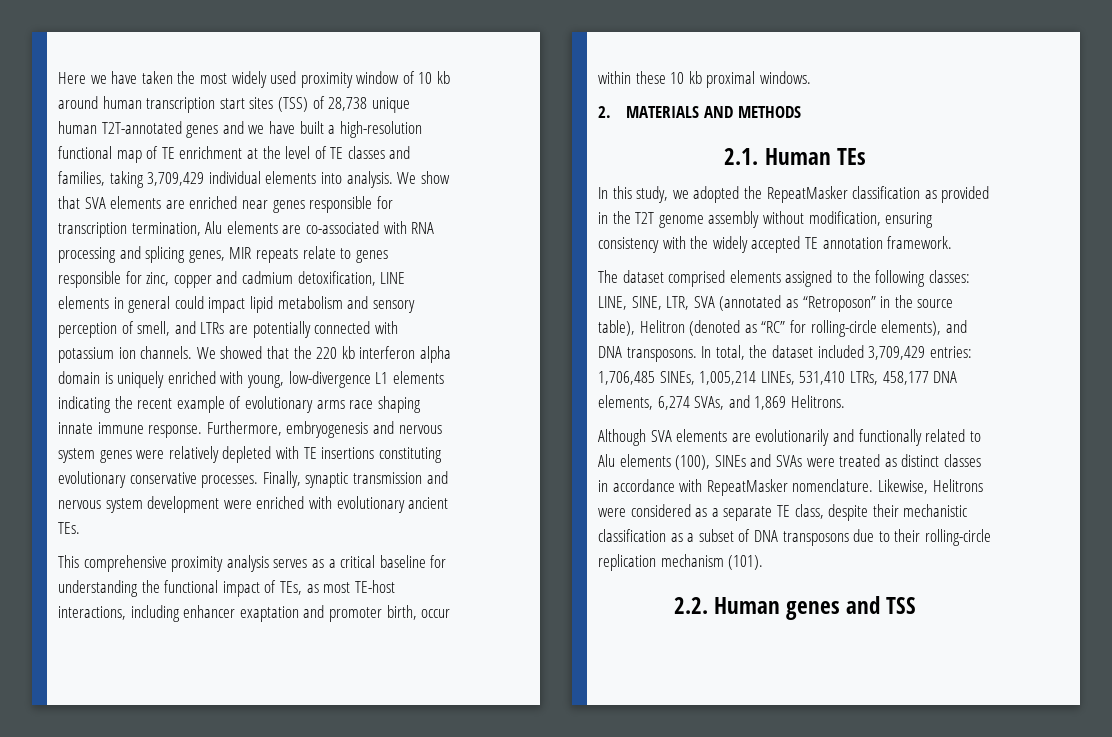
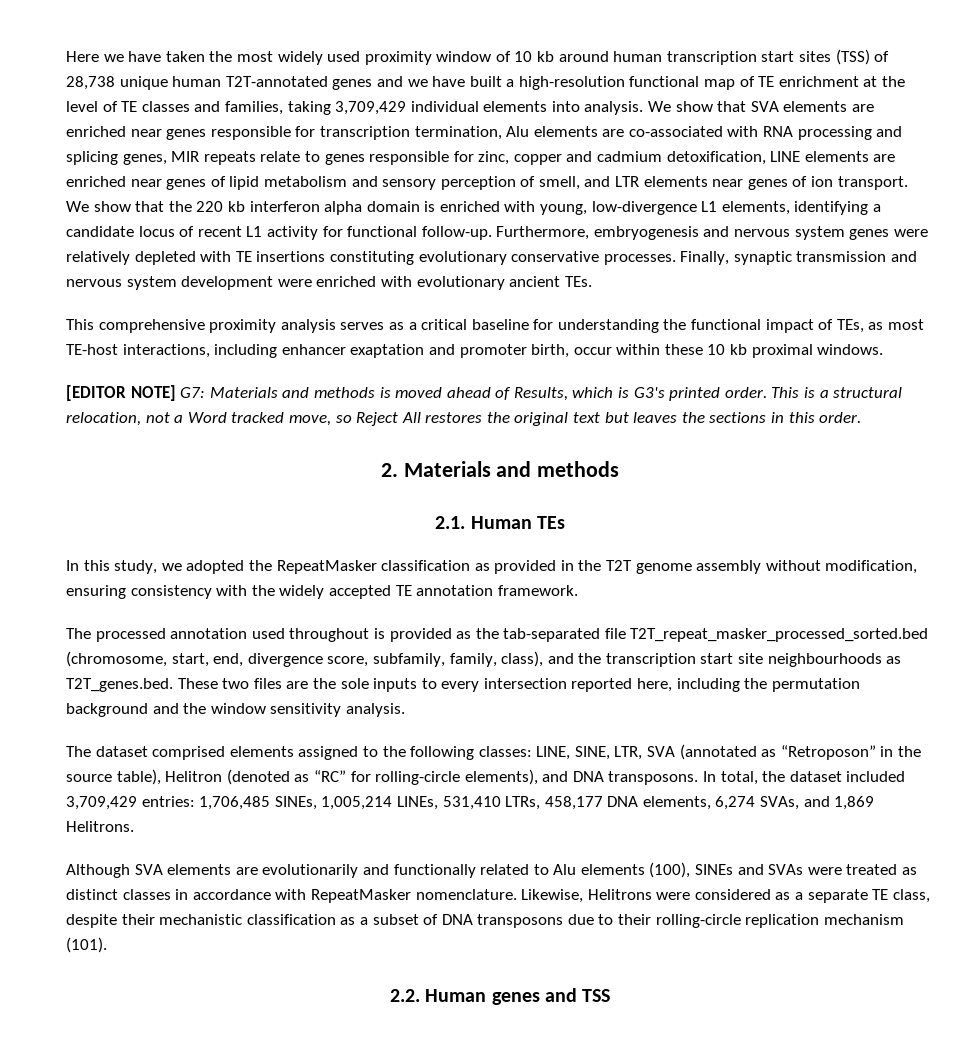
[113,296,246,313] in general could impact -> [873,154,896,162] [66,176,226,190] are enriched near genes of
[200,321,398,338] [58,346,263,363] LTRs are potentially connected with potassium ion channels. We showed -> [615,176,908,190] [66,201,131,212] LTR elements near genes of ion transport. We show
[117,371,165,388] uniquely -> (436, 206) none
[392,371,444,384] [58,396,421,413] [58,422,203,438] elements indicating the recent example of evolutionary arms race shaping innate immune response. -> [721,201,882,215] [66,226,492,240] elements, identifying a candidate locus of recent L1 activity for functional follow-up.
[598,106,801,118] 2. MATERIALS AND METHODS -> [66,385,903,401] [66,412,862,426] [380,461,620,477] [EDITOR NOTE] G7: Materials and methods is moved ahead of Results, which is G3's printed order. This is a structural relocation, not a Word tracked move, so Reject All restores the original text but leaves the sections in this order. // 2. Materials and methods
(953, 242) none -> [66,628,929,642] [66,651,902,667] [66,678,860,692] [66,703,405,717] // The processed annotation used throughout is provided as the tab-separated file T2T_repeat_masker_processed_sorted.bed (chromosome, start, end, divergence score, subfamily, family, class), and the transcription start site neighbourhoods as T2T_genes.bed. These two files are the sole inputs to every intersection reported here, including the permutation background and the window sensitivity analysis.

